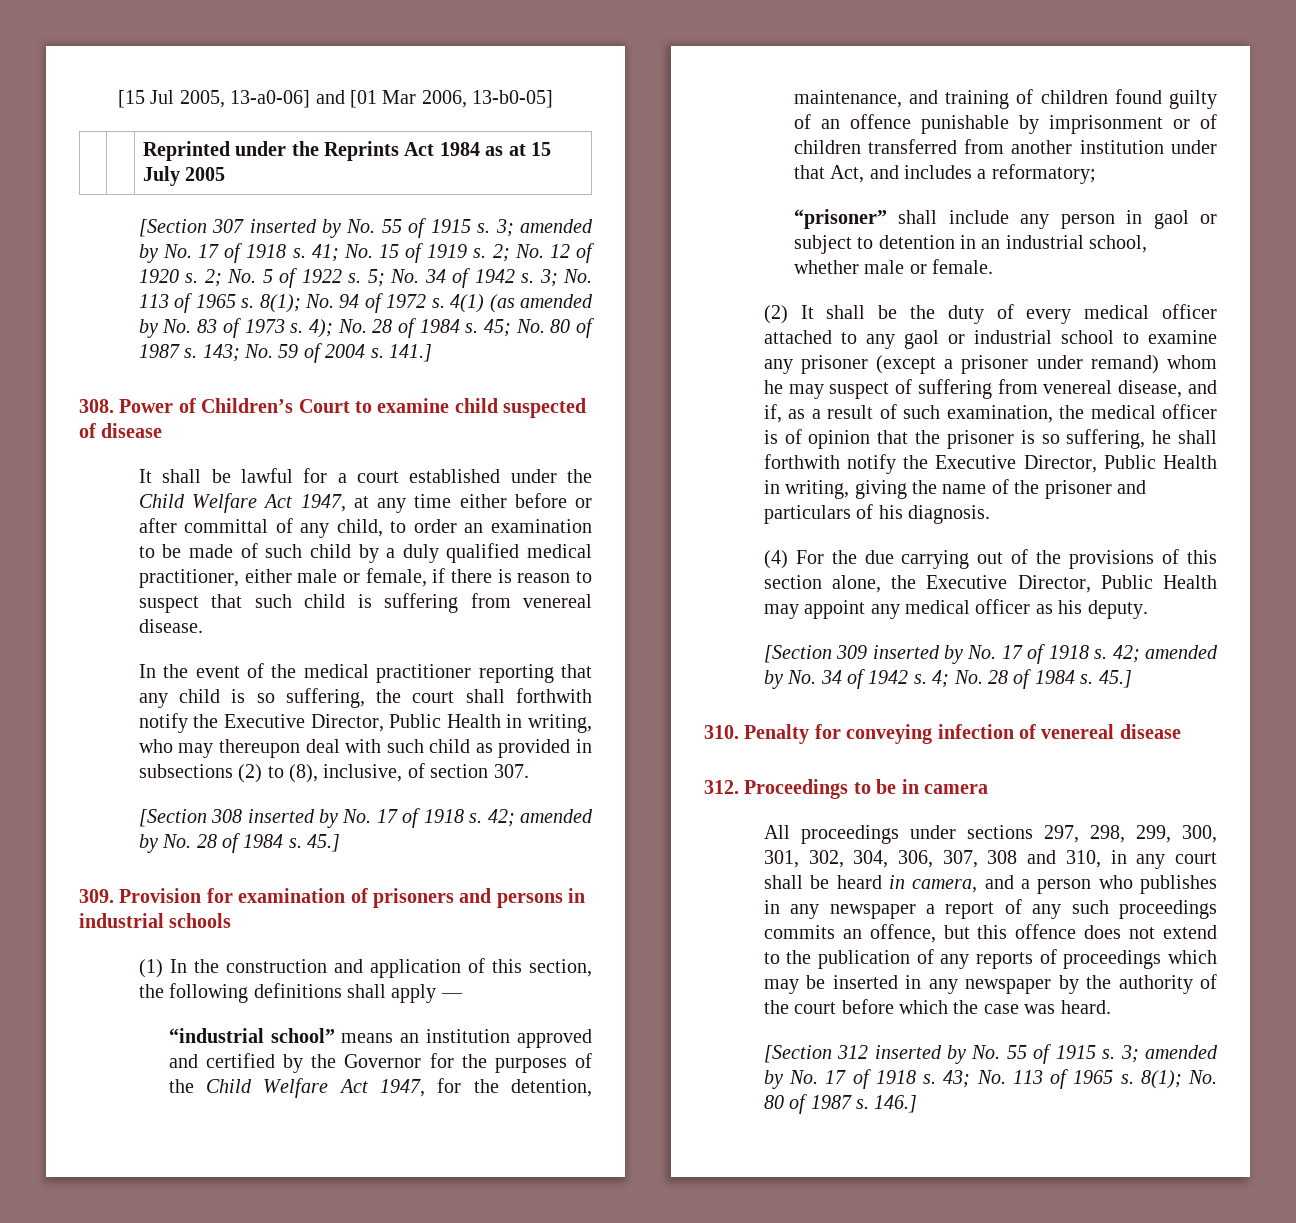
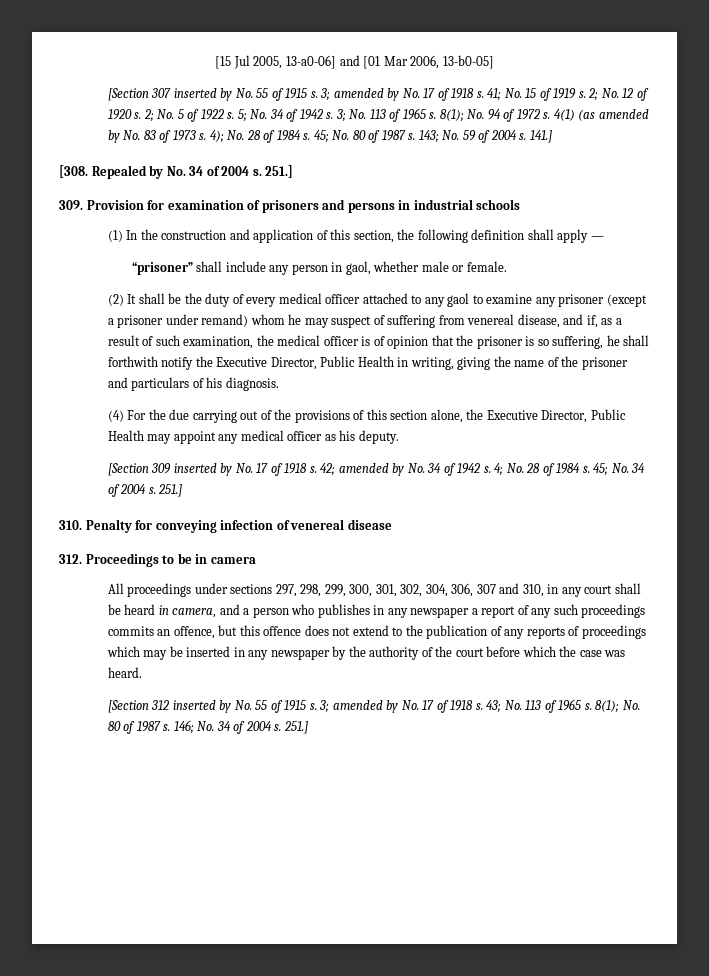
[142,141,552,161] [142,166,226,186] // | | Reprinted under the Reprints Act 1984 as at 15 July 2005 -> (494, 62) none
[79,398,587,418] [79,423,163,438] [138,468,592,483] [138,493,593,513] [138,518,592,538] [138,543,592,563] [138,568,592,588] [138,593,592,613] [138,619,203,633] [138,663,592,683] [138,688,592,708] [138,713,592,733] [138,739,592,758] [138,763,529,783] [138,808,593,828] [138,833,341,853] 308. Power of Children’s Court to examine child suspected of disease // It shall be lawful for a court established under the Child Welfare Act 1947, at any time either before or after committal of any child, to order an examination to be made of such child by a duly qualified medical practitioner, either male or female, if there is reason to suspect that such child is suffering from venereal disease. // In the event of the medical practitioner reporting that any child is so suffering, the court shall forthwith notify the Executive Director, Public Health in writing, who may thereupon deal with such child as provided in subsections (2) to (8), inclusive, of section 307. // [Section 308 inserted by No. 17 of 1918 s. 42; amended by No. 28 of 1984 s. 45.] -> [59,165,294,179] [308. Repealed by No. 34 of 2004 s. 251.]
[253,983,342,998] definitions -> [471,229,525,240] definition
[168,1028,592,1048] [168,1053,593,1073] [168,1078,592,1098] [793,89,1217,109] [793,114,1217,134] [793,139,1217,154] [793,164,1096,184] // “industrial school” means an institution approved and certified by the Governor for the purposes of the Child Welfare Act 1947, for the detention, maintenance, and training of children found guilty of an offence punishable by imprisonment or of children transferred from another institution under that Act, and includes a reformatory; -> (604, 238) none
[1153,210,1217,229] [793,235,1148,254] gaol or subject to detention in an industrial school, -> [345,261,371,275] gaol,
[947,330,1114,344] or industrial school -> (470, 300) none
[1098,670,1132,688] 45.] -> [593,463,646,476] [107,484,183,497] 45; No. 34 of 2004 s. 251.]
[942,850,1018,868] 307, 308 -> [476,584,496,594] 307
[874,1095,918,1113] 146.] -> [173,720,308,734] 146; No. 34 of 2004 s. 251.]

